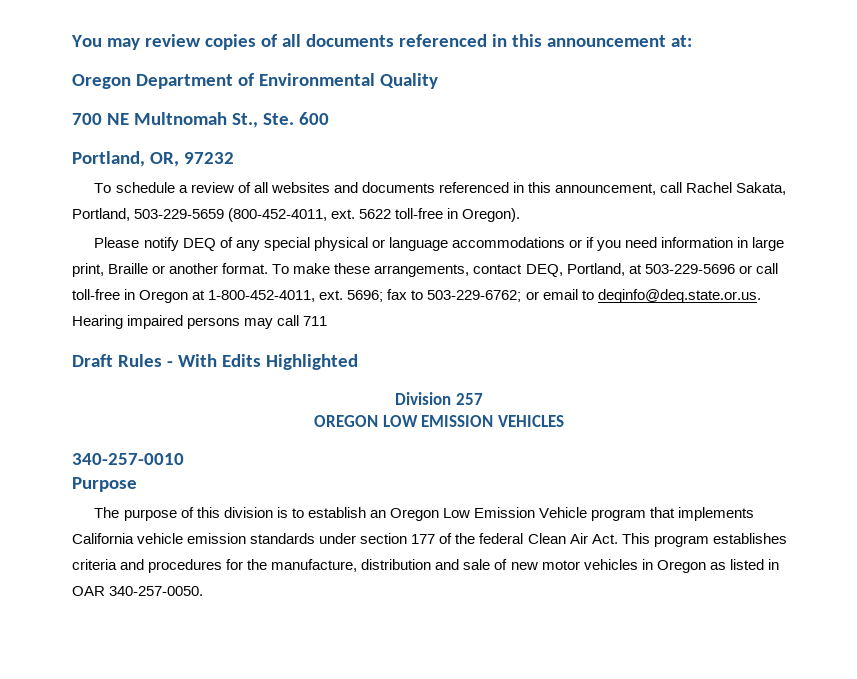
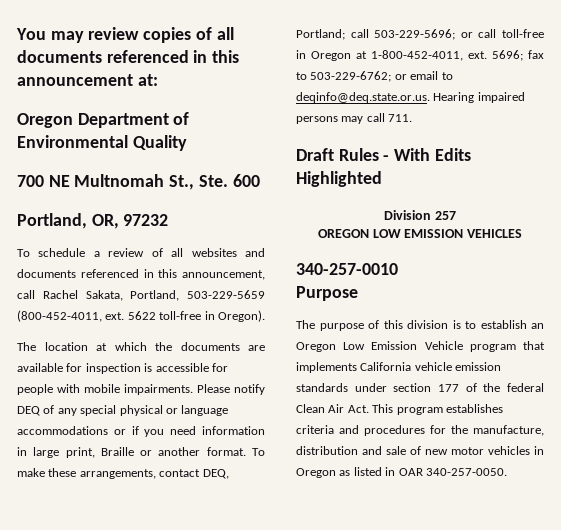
(521, 215) none -> [17,342,265,351] [17,363,228,374] [17,384,193,395] The location at which the documents are available for inspection is accessible for people with mobile impairments.
[566,263,735,276] Portland, at 503-229-5696 -> [296,29,456,40] Portland; call 503-229-5696;
[303,316,328,326] 711 -> [388,114,413,122] 711.

